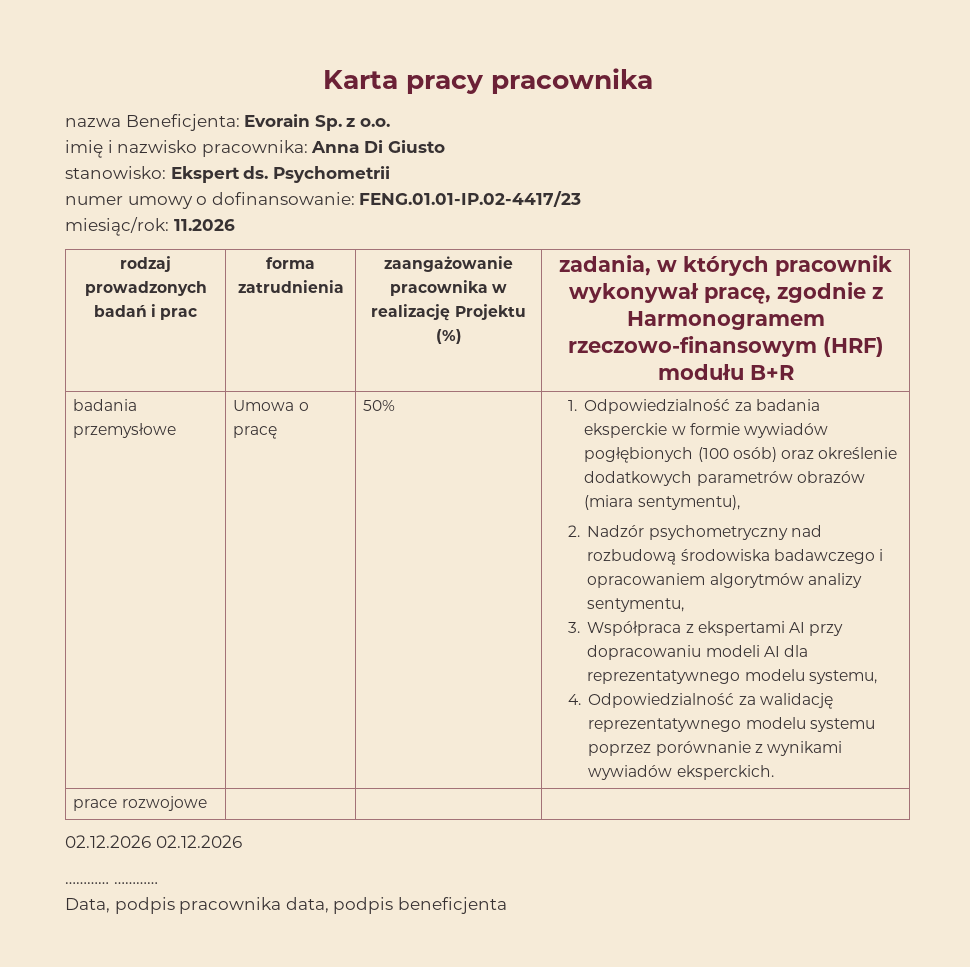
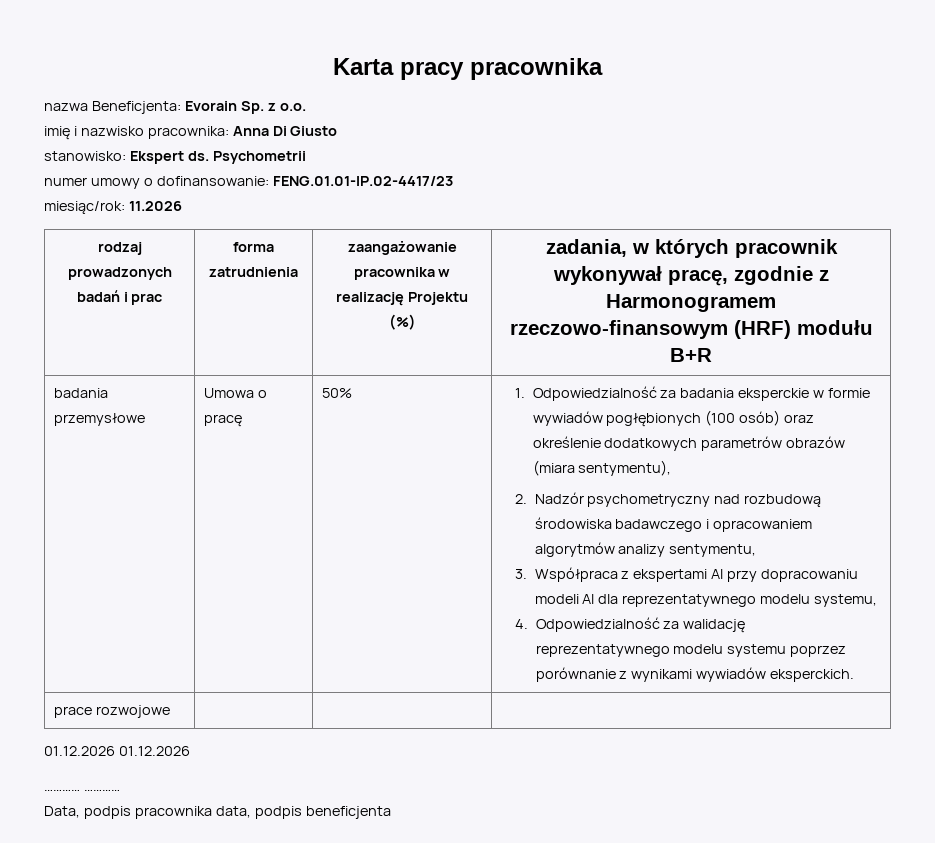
[65,835,242,848] 02.12.2026 02.12.2026 -> [44,746,190,756] 01.12.2026 01.12.2026

